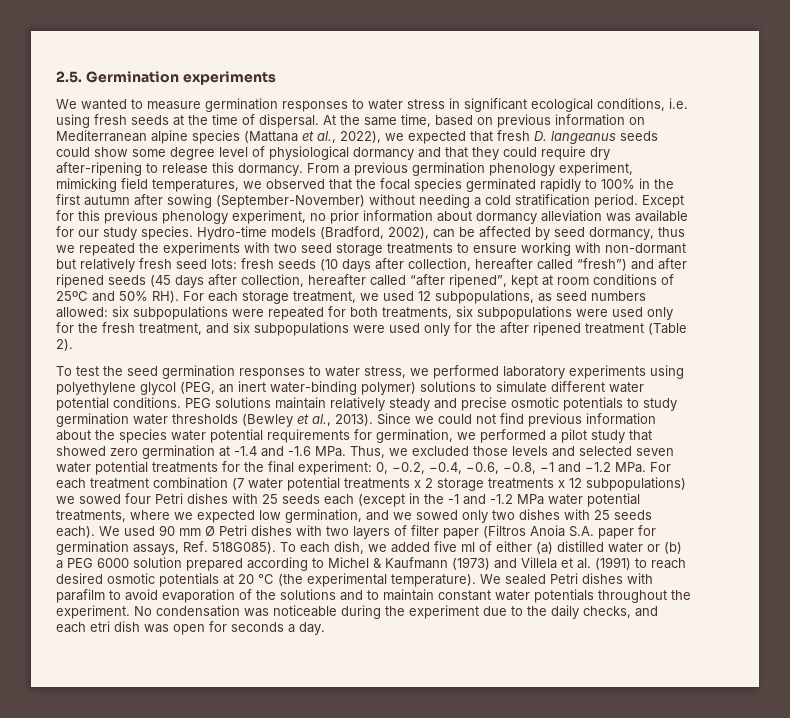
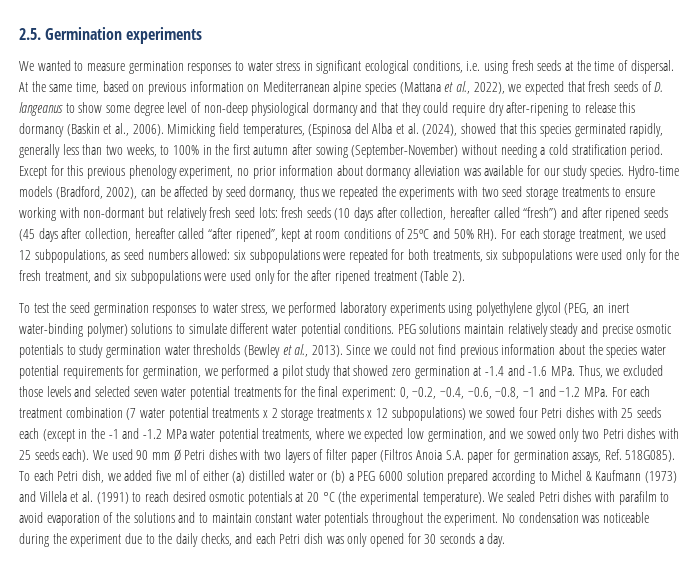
[534,131,658,144] [56,147,90,157] D. langeanus seeds could -> [613,81,664,92] [19,102,75,116] seeds of D. langeanus to
(265, 151) none -> [203,102,248,116] non-deep
[238,162,633,176] [56,178,581,192] dormancy. From a previous germination phenology experiment, mimicking field temperatures, we observed that the focal species germinated rapidly -> [19,123,664,137] [19,144,157,158] dormancy (Baskin et al., 2006). Mimicking field temperatures, (Espinosa del Alba et al. (2024), showed that this species germinated rapidly, generally less than two weeks,
(515, 515) none -> [602,429,624,439] Petri
(330, 547) none -> [57,471,79,481] Petri
[90,621,110,632] etri -> [279,534,301,544] Petri
[173,621,227,635] open for -> [347,533,437,547] only opened for 30

